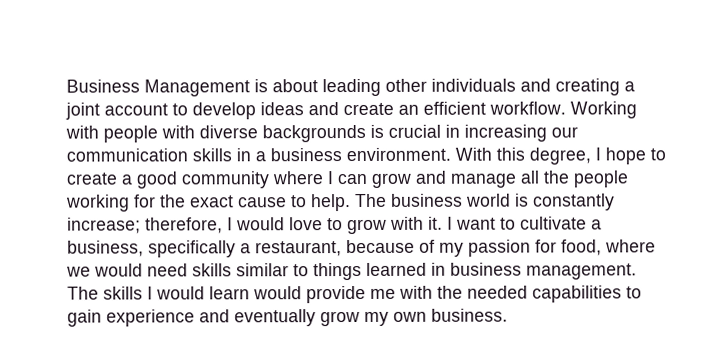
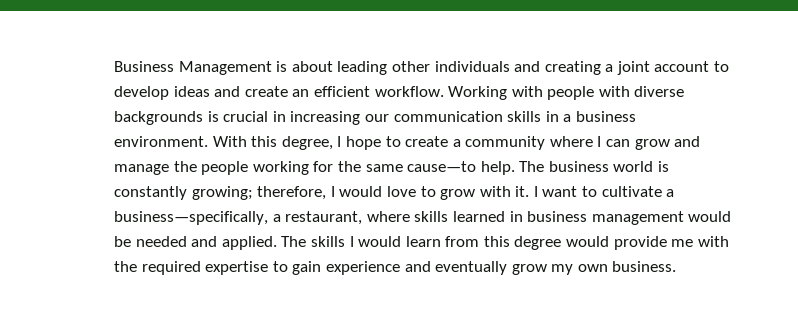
[136,171,179,189] good -> (461, 143) none
[520,170,541,184] all -> (169, 169) none
[190,195,308,208] exact cause to -> [365,161,477,172] same cause—to
[67,217,142,234] increase; -> [191,186,253,200] growing;
[67,239,657,258] [66,262,638,281] business, specifically a restaurant, because of my passion for food, where we would need skills similar to things learned in business management. -> [113,211,732,225] [113,236,277,250] business—specifically, a restaurant, where skills learned in business management would be needed and applied.
(251, 293) none -> [445,236,562,250] from this degree
[467,285,623,303] needed capabilities -> [141,261,269,275] required expertise

